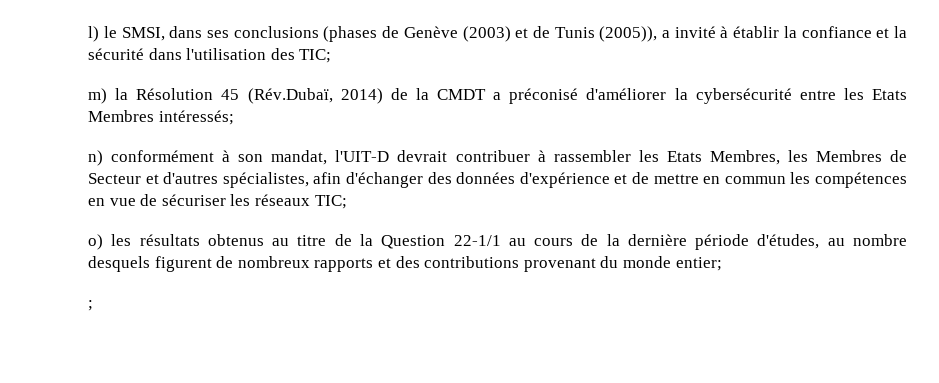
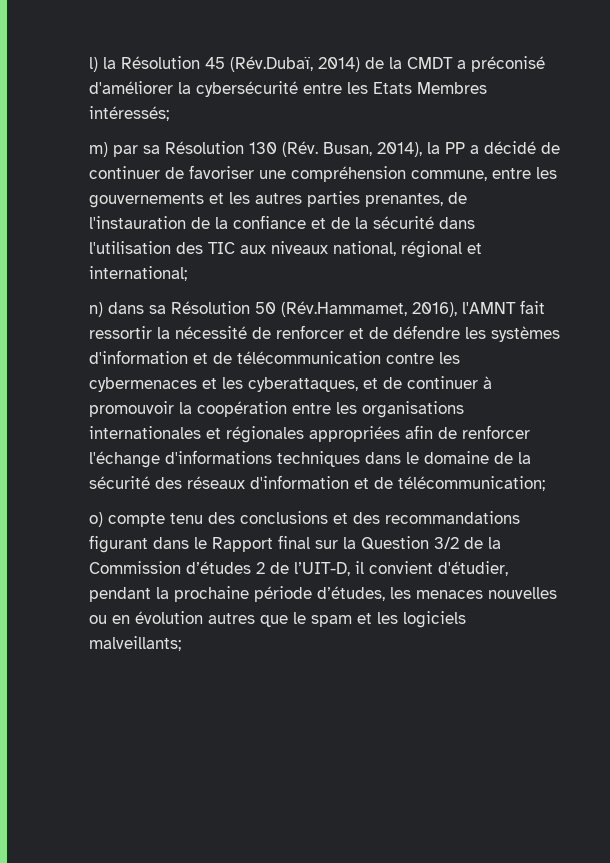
[103,26,907,42] [88,48,332,63] [88,88,108,104] le SMSI, dans ses conclusions (phases de Genève (2003) et de Tunis (2005)), a invité à établir la confiance et la sécurité dans l'utilisation des TIC; // m) -> (98, 64) none
[88,150,908,166] [88,172,908,188] [88,194,347,209] [88,234,907,250] [88,256,722,272] [88,300,94,311] n) conformément à son mandat, l'UIT-D devrait contribuer à rassembler les Etats Membres, les Membres de Secteur et d'autres spécialistes, afin d'échanger des données d'expérience et de mettre en commun les compétences en vue de sécuriser les réseaux TIC; // o) les résultats obtenus au titre de la Question 22-1/1 au cours de la dernière période d'études, au nombre desquels figurent de nombreux rapports et des contributions provenant du monde entier; // ; -> [88,141,560,157] [88,165,557,182] [88,191,467,208] [88,215,475,229] [88,241,482,258] [88,266,187,281] [88,300,545,317] [88,325,560,342] [88,350,460,364] [88,376,492,392] [88,401,464,418] [88,425,530,443] [88,450,531,468] [88,475,545,491] [88,511,520,527] [88,535,501,553] [88,561,508,576] [88,586,557,602] [88,611,466,628] [88,636,181,651] m) par sa Résolution 130 (Rév. Busan, 2014), la PP a décidé de continuer de favoriser une compréhension commune, entre les gouvernements et les autres parties prenantes, de l'instauration de la confiance et de la sécurité dans l'utilisation des TIC aux niveaux national, régional et international; // n) dans sa Résolution 50 (Rév.Hammamet, 2016), l'AMNT fait ressortir la nécessité de renforcer et de défendre les systèmes d'information et de télécommunication contre les cybermenaces et les cyberattaques, et de continuer à promouvoir la coopération entre les organisations internationales et régionales appropriées afin de renforcer l'échange d'informations techniques dans le domaine de la sécurité des réseaux d'information et de télécommunication; // o) compte tenu des conclusions et des recommandations figurant dans le Rapport final sur la Question 3/2 de la Commission d’études 2 de l’UIT-D, il convient d'étudier, pendant la prochaine période d’études, les menaces nouvelles ou en évolution autres que le spam et les logiciels malveillants;

